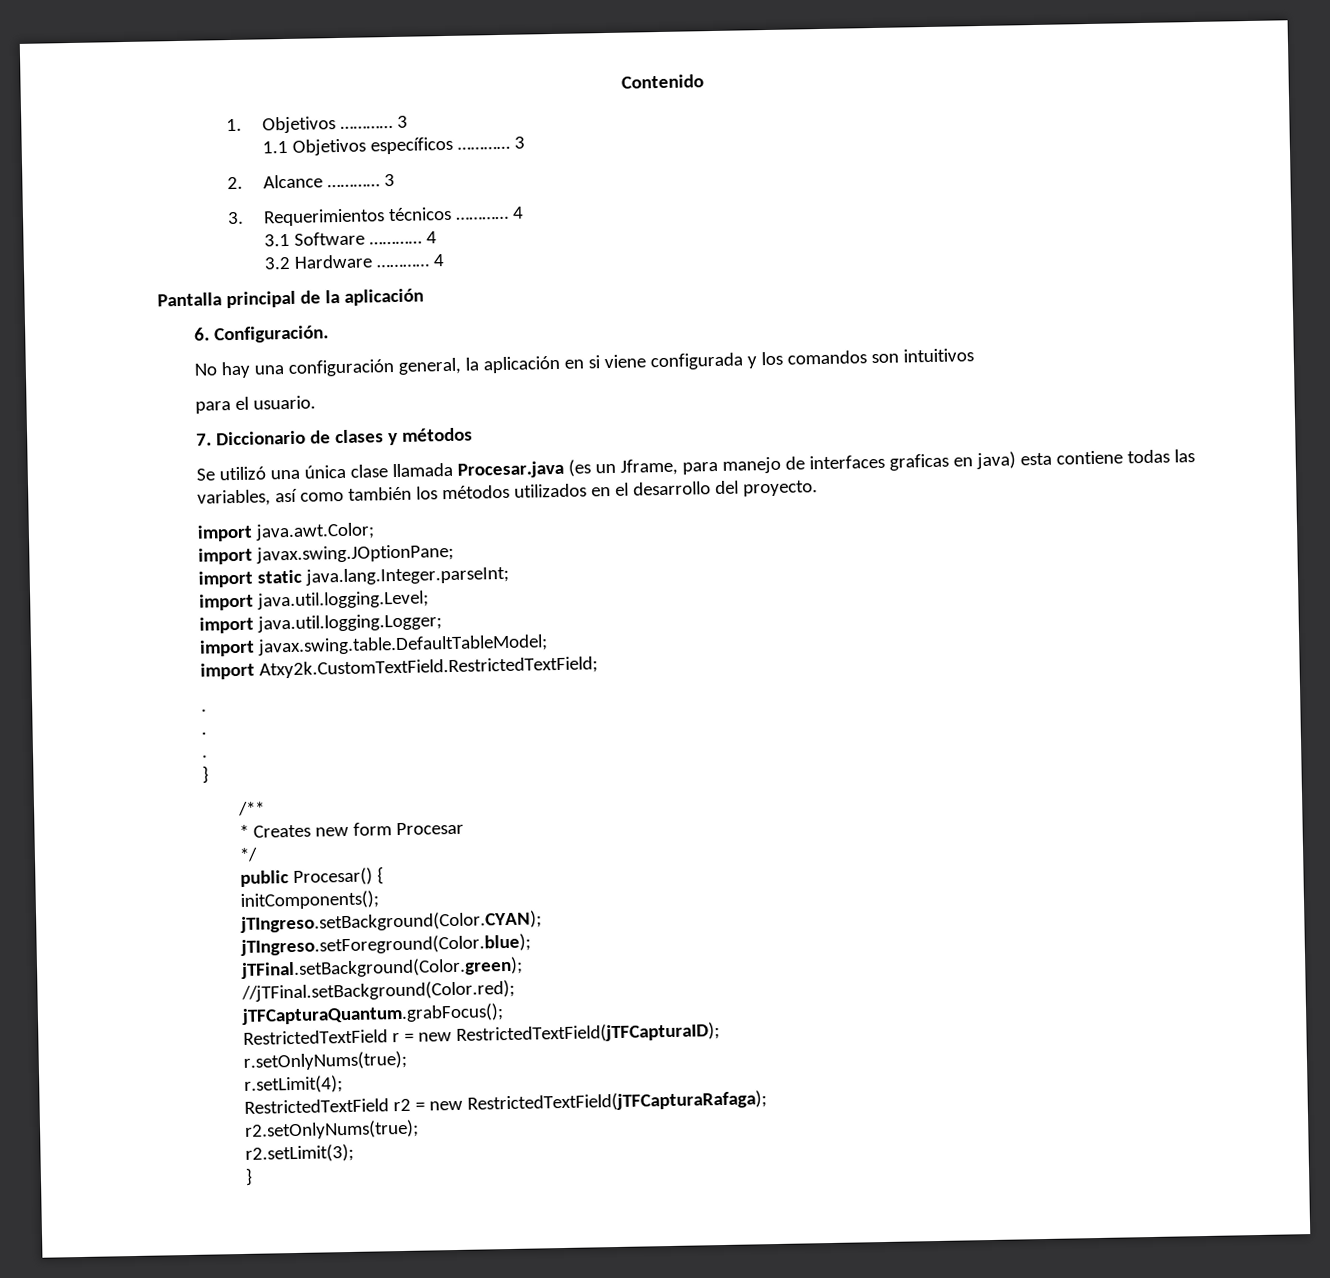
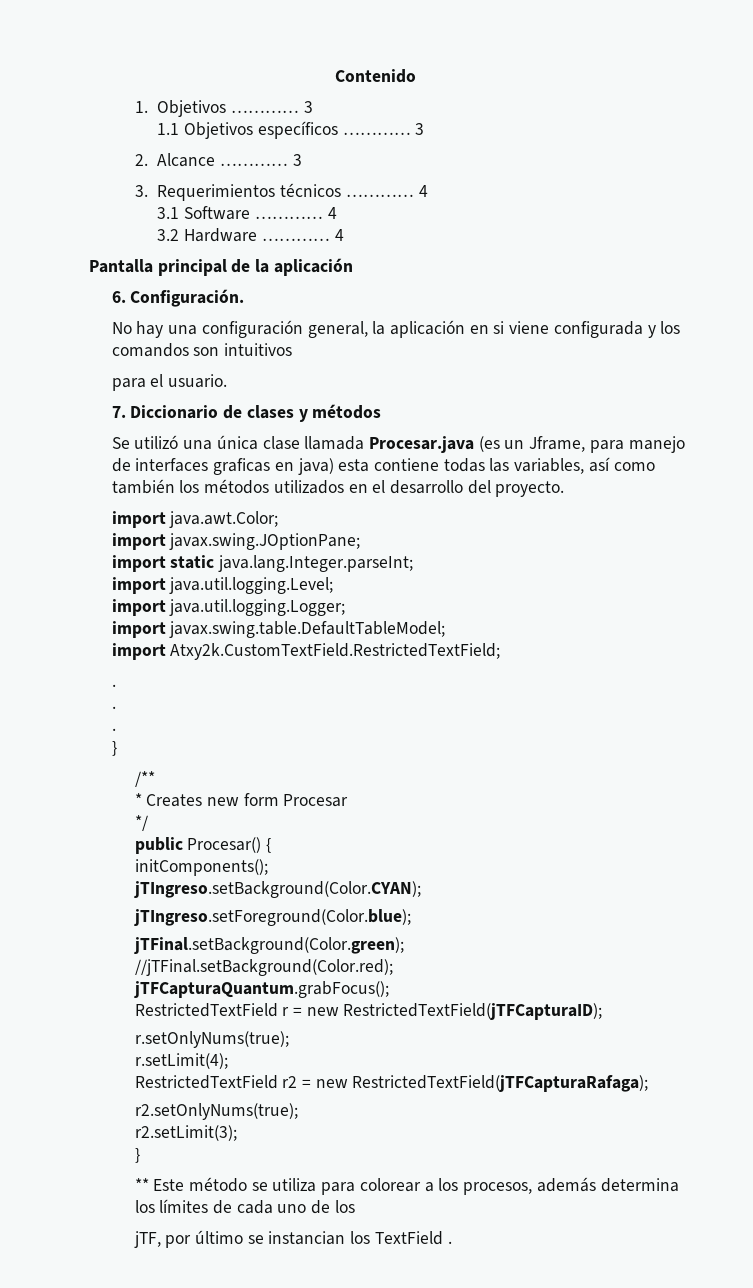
(254, 1176) none -> [134,1177,679,1195] [134,1199,355,1214] [133,1230,452,1248] // ** Este método se utiliza para colorear a los procesos, además determina los límites de cada uno de los // jTF, por último se instancian los TextField .

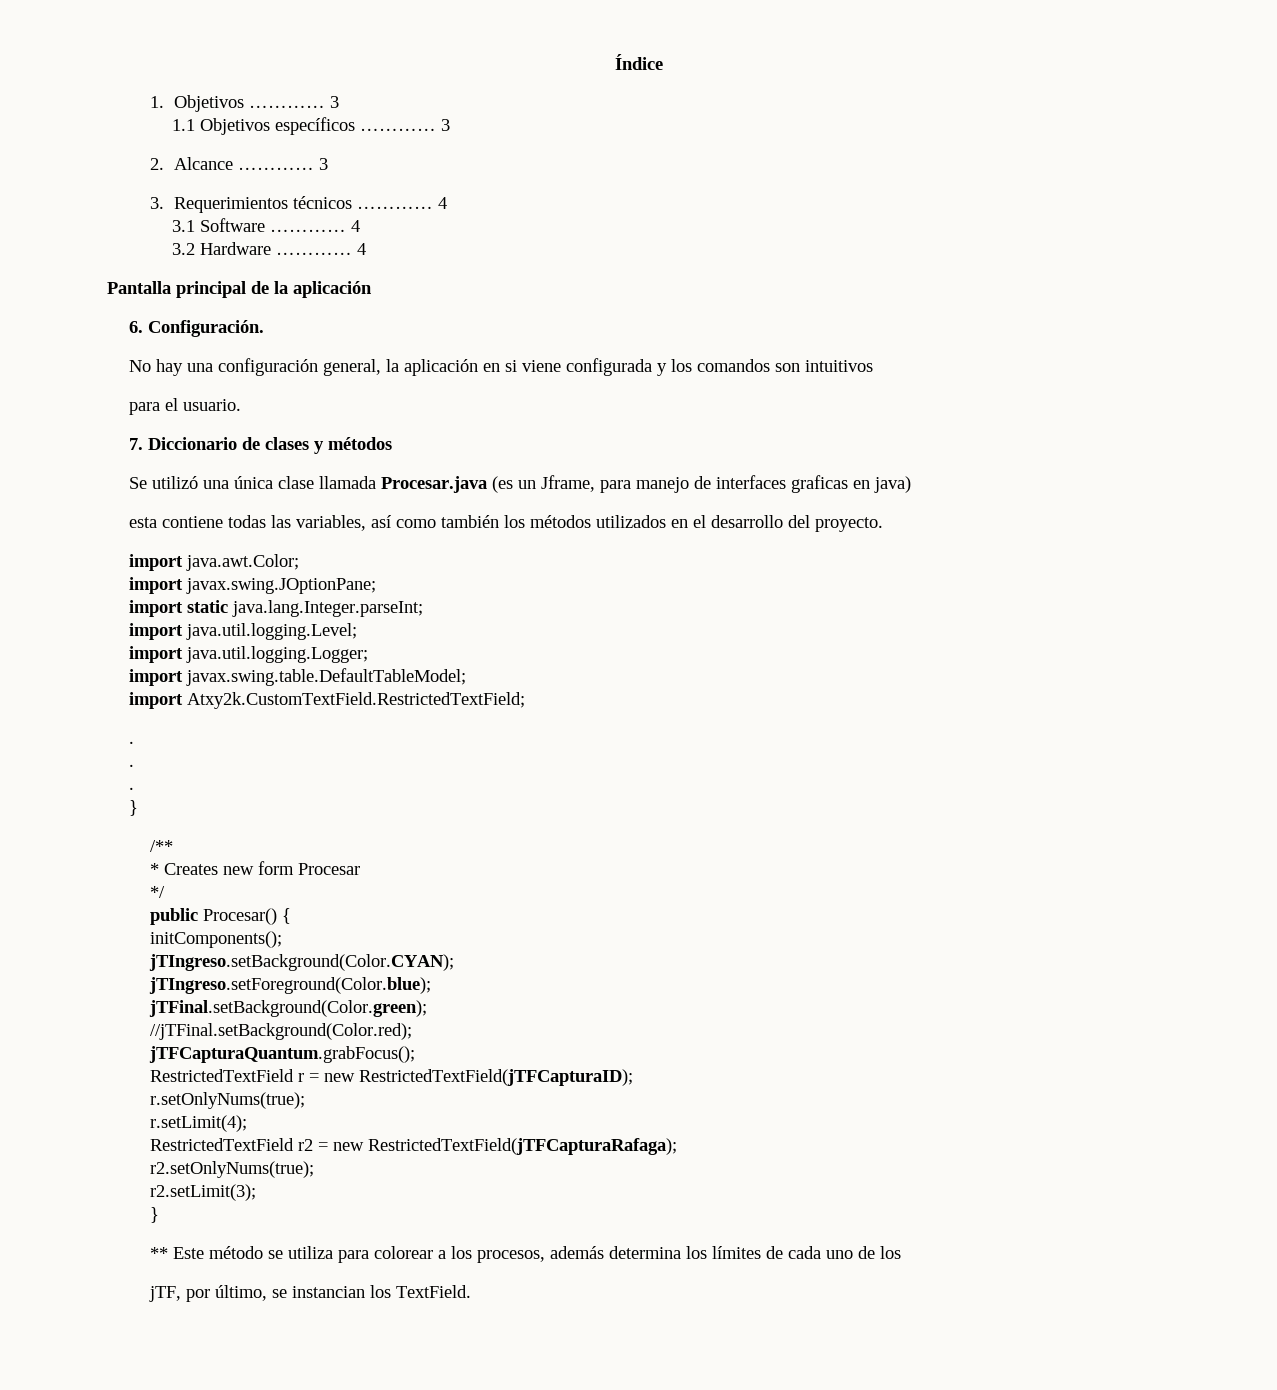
[335,69,416,83] Contenido -> [614,54,663,70] Índice
(334, 466) none -> (911, 484) //
[194,1230,243,1244] último -> [215,1285,268,1301] último,
[374,1231,452,1245] TextField . -> [396,1285,472,1298] TextField.

